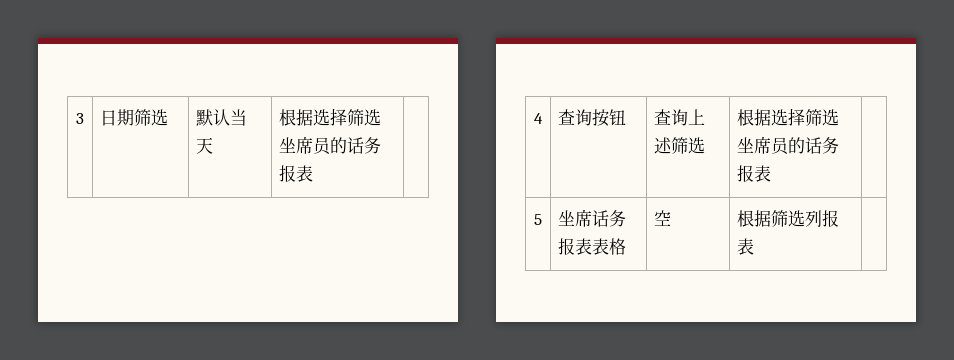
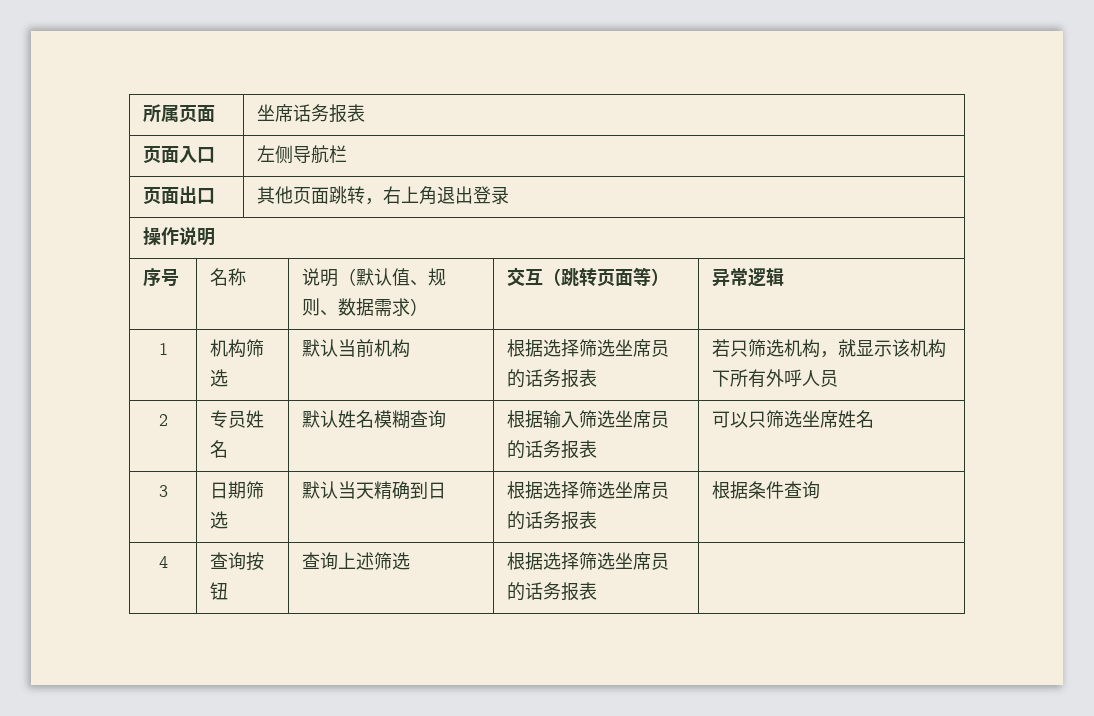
[76,113,84,124] [100,109,169,126] [196,109,248,126] [196,137,214,154] [279,108,382,126] [279,136,382,155] [279,165,314,182] 3 | 日期筛选 | 默认当天 | 根据选择筛选坐席员的话务报表 | -> [142,104,215,122] [256,104,365,123] [142,146,215,163] [256,145,347,164] [142,186,215,204] [256,186,509,205] [142,227,215,246] [142,268,179,287] [209,268,246,286] [301,268,446,287] [301,298,428,316] [506,267,669,287] [711,268,784,287] [158,343,168,355] [209,339,264,358] [209,369,228,387] [301,339,410,358] [506,339,669,357] [506,369,597,388] [711,339,946,358] [711,369,838,388] [158,414,168,426] [209,410,264,428] [209,440,228,458] [301,410,446,429] [506,410,669,429] [506,440,597,459] [711,410,874,428] [158,485,168,497] [209,481,264,499] [209,511,228,529] [301,481,446,500] [506,481,669,499] [506,511,597,530] [711,481,820,499] 所属页面 | 坐席话务报表 // 页面入口 | 左侧导航栏 // 页面出口 | 其他页面跳转，右上角退出登录 // 操作说明 // 序号 | 名称 | 说明（默认值、规则、数据需求） | 交互（跳转页面等） | 异常逻辑 // 1 | 机构筛选 | 默认当前机构 | 根据选择筛选坐席员的话务报表 | 若只筛选机构，就显示该机构下所有外呼人员 // 2 | 专员姓名 | 默认姓名模糊查询 | 根据输入筛选坐席员的话务报表 | 可以只筛选坐席姓名 // 3 | 日期筛选 | 默认当天精确到日 | 根据选择筛选坐席员的话务报表 | 根据条件查询
[534,214,542,225] [558,209,627,227] [558,238,627,255] [654,210,672,226] [737,210,840,227] [737,238,755,255] // 5 | 坐席话务报表表格 | 空 | 根据筛选列报表 | -> (597, 591) none

